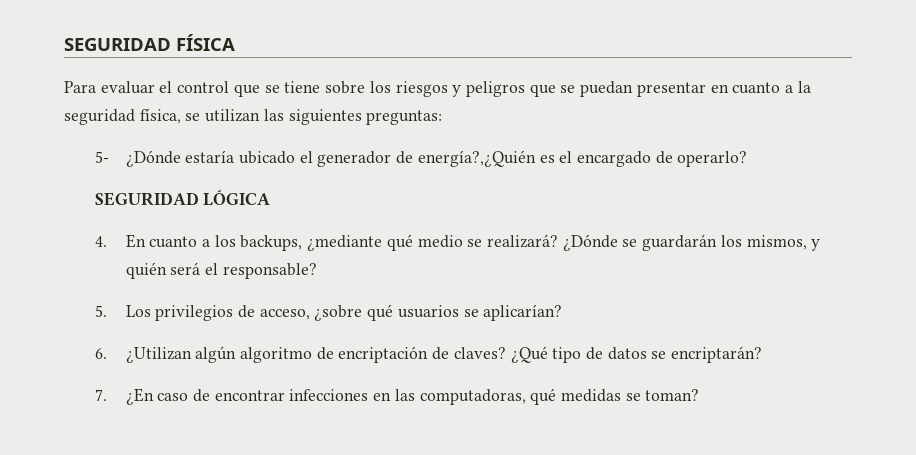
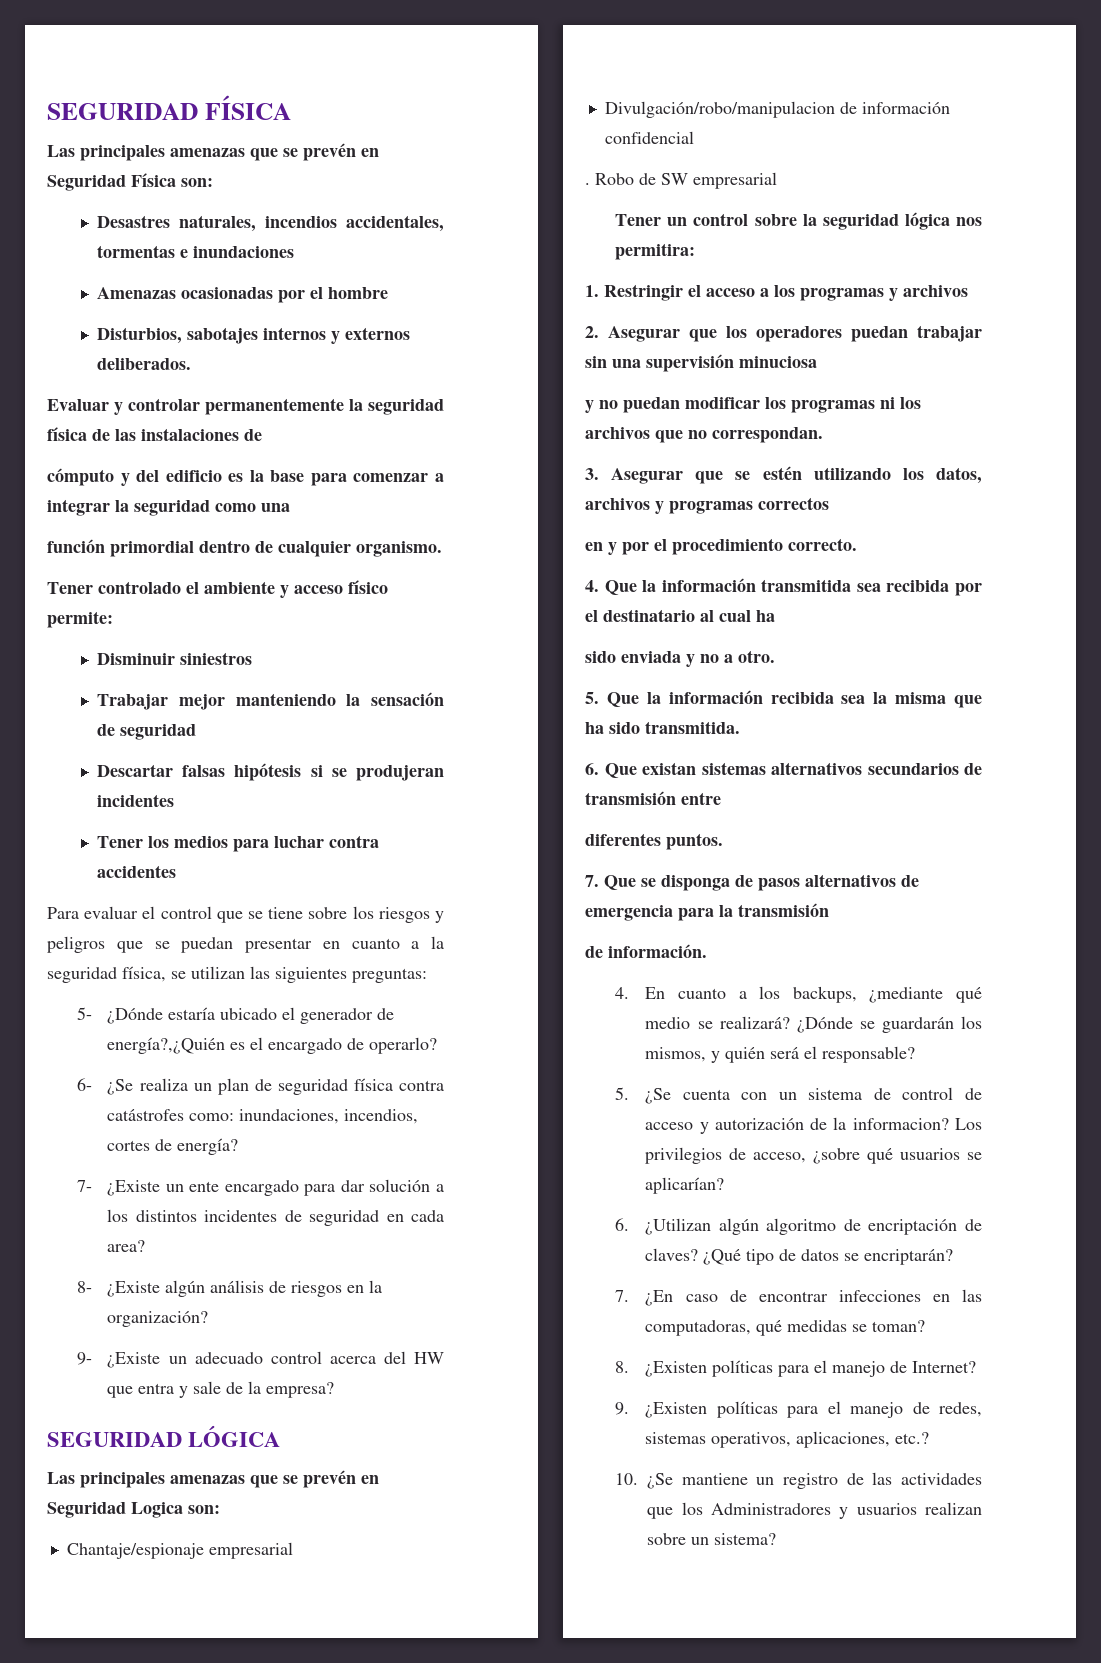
(235, 42) none -> [47,143,379,161] [47,173,213,191] [97,215,444,232] [97,245,295,258] [97,287,389,303] [97,327,411,344] [97,358,192,370] [47,398,444,415] [47,427,262,441] [47,468,444,486] [47,499,290,516] [47,539,442,557] [47,580,388,598] [47,611,113,628] [97,652,253,665] [97,692,444,710] [97,724,197,740] [97,763,444,781] [97,794,175,807] [97,835,380,852] [97,865,177,878] // Las principales amenazas que se prevén en Seguridad Física son: // Desastres naturales, incendios accidentales, tormentas e inundaciones // Amenazas ocasionadas por el hombre // Disturbios, sabotajes internos y externos deliberados. // Evaluar y controlar permanentemente la seguridad física de las instalaciones de // cómputo y del edificio es la base para comenzar a integrar la seguridad como una // función primordial dentro de cualquier organismo. // Tener controlado el ambiente y acceso físico permite: // Disminuir siniestros // Trabajar mejor manteniendo la sensación de seguridad // Descartar falsas hipótesis si se produjeran incidentes // Tener los medios para luchar contra accidentes
[94,189,271,206] SEGURIDAD LÓGICA -> [77,1078,444,1095] [107,1109,419,1124] [107,1138,239,1155] [77,1179,445,1196] [107,1209,444,1226] [107,1240,146,1252] [77,1280,383,1297] [107,1311,209,1327] [77,1351,444,1368] [107,1381,335,1398] [47,1425,281,1447] [47,1470,379,1488] [47,1502,220,1518] [66,1542,293,1559] [604,101,950,118] [604,131,694,144] [585,172,777,189] [615,212,982,230] [615,243,696,260] [585,284,968,301] [585,325,982,342] [585,354,817,372] [585,397,921,413] [585,427,823,443] [585,466,982,484] [585,497,829,514] [585,538,857,555] [585,578,982,596] [585,609,775,622] [585,650,775,667] [585,690,982,708] [585,721,740,734] [585,762,982,778] [585,791,721,805] [585,833,723,850] [585,874,919,891] [585,903,829,921] [585,944,707,958] 6- ¿Se realiza un plan de seguridad física contra catástrofes como: inundaciones, incendios, cortes de energía? // 7- ¿Existe un ente encargado para dar solución a los distintos incidentes de seguridad en cada area? // 8- ¿Existe algún análisis de riesgos en la organización? // 9- ¿Existe un adecuado control acerca del HW que entra y sale de la empresa? // SEGURIDAD LÓGICA // Las principales amenazas que se prevén en Seguridad Logica son: // Chantaje/espionaje empresarial // Divulgación/robo/manipulacion de información confidencial // . Robo de SW empresarial // Tener un control sobre la seguridad lógica nos permitira: // 1. Restringir el acceso a los programas y archivos // 2. Asegurar que los operadores puedan trabajar sin una supervisión minuciosa // y no puedan modificar los programas ni los archivos que no correspondan. // 3. Asegurar que se estén utilizando los datos, archivos y programas correctos // en y por el procedimiento correcto. // 4. Que la información transmitida sea recibida por el destinatario al cual ha // sido enviada y no a otro. // 5. Que la información recibida sea la misma que ha sido transmitida. // 6. Que existan sistemas alternativos secundarios de transmisión entre // diferentes puntos. // 7. Que se disponga de pasos alternativos de emergencia para la transmisión // de información.
(107, 311) none -> [645,1087,982,1104] [645,1117,949,1134] ¿Se cuenta con un sistema de control de acceso y autorización de la informacion?
(700, 395) none -> [615,1360,977,1377] [615,1401,982,1418] [645,1431,930,1448] [615,1472,982,1489] [647,1502,982,1519] [647,1533,777,1545] // 8. ¿Existen políticas para el manejo de Internet? // 9. ¿Existen políticas para el manejo de redes, sistemas operativos, aplicaciones, etc.? // 10. ¿Se mantiene un registro de las actividades que los Administradores y usuarios realizan sobre un sistema?

